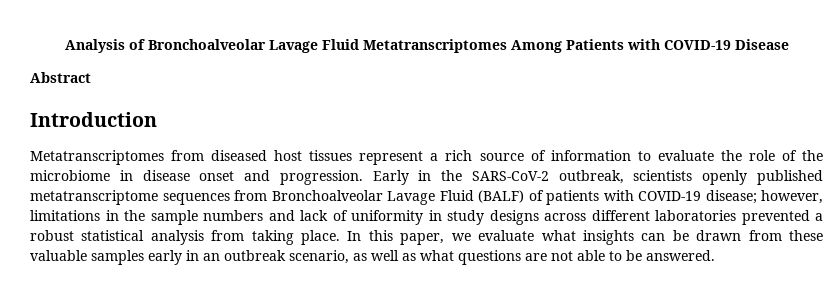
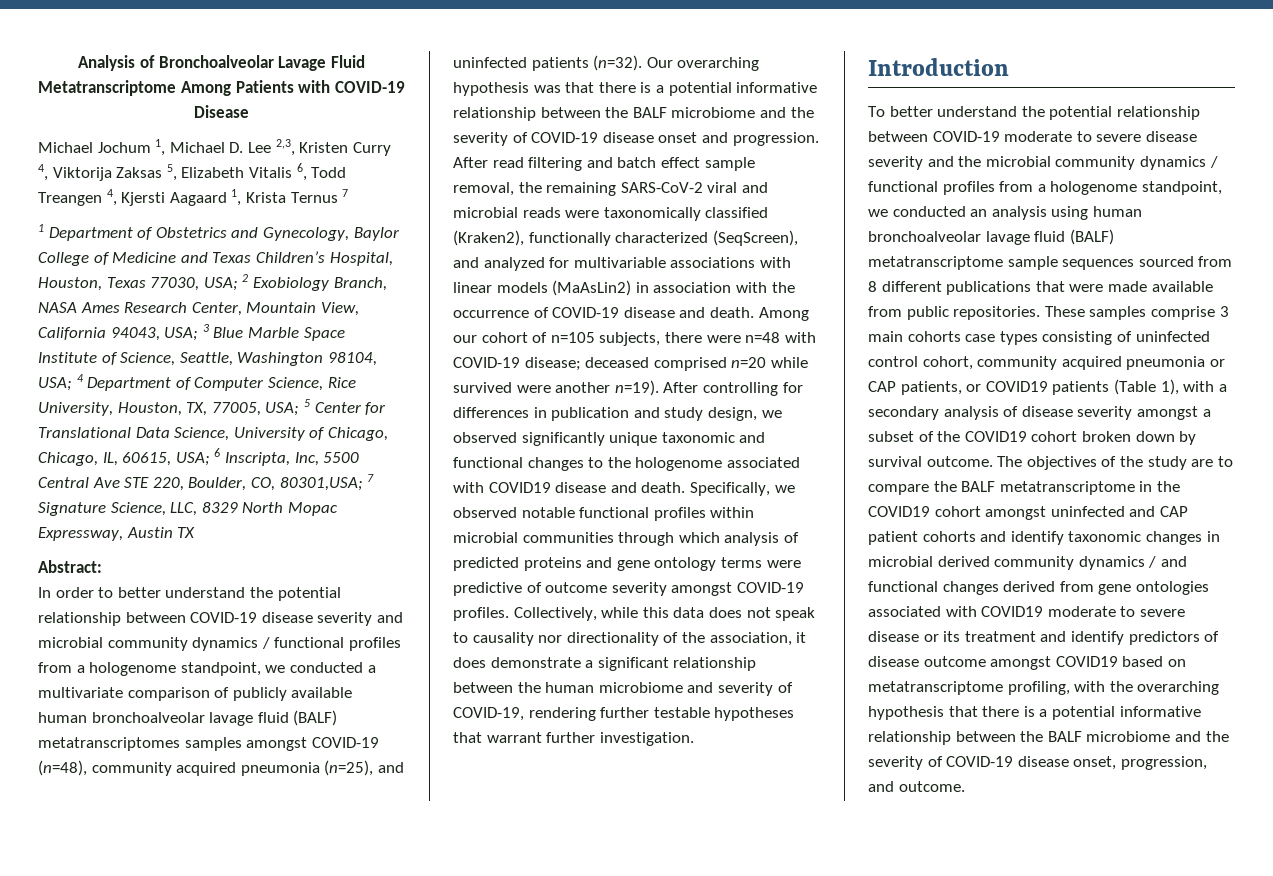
[362,39,507,53] Metatranscriptomes -> [38,80,177,96] Metatranscriptome
[30,72,91,83] [30,112,157,127] [30,150,823,165] [30,170,823,185] [30,190,823,205] [30,210,823,225] [30,230,823,245] [30,250,715,265] Abstract // Introduction // Metatranscriptomes from diseased host tissues represent a rich source of information to evaluate the role of the microbiome in disease onset and progression. Early in the SARS-CoV-2 outbreak, scientists openly published metatranscriptome sequences from Bronchoalveolar Lavage Fluid (BALF) of patients with COVID-19 disease; however, limitations in the sample numbers and lack of uniformity in study designs across different laboratories prevented a robust statistical analysis from taking place. In this paper, we evaluate what insights can be drawn from these valuable samples early in an outbreak scenario, as well as what questions are not able to be answered. -> [38,139,391,156] [38,163,347,181] [38,189,349,206] [38,224,399,241] [38,251,393,266] [38,274,387,291] [38,302,359,316] [38,324,345,341] [38,352,377,366] [38,374,356,391] [38,399,386,416] [38,427,388,441] [38,448,360,466] [38,474,375,491] [38,502,338,516] [38,527,196,541] [38,560,102,573] [38,587,341,601] [38,612,403,626] [38,637,401,651] [38,662,376,676] [38,687,353,701] [38,710,338,726] [38,737,379,751] [38,760,404,776] [453,55,760,71] [453,82,818,96] [453,107,814,121] [453,132,819,146] [453,157,755,171] [453,182,768,196] [453,207,769,221] [453,230,798,246] [453,257,791,271] [453,280,795,296] [453,307,809,321] [453,332,816,346] [453,357,808,371] [453,380,803,396] [453,407,782,421] [453,432,766,446] [453,457,800,471] [453,482,795,496] [453,507,755,521] [453,532,799,546] [453,557,801,571] [453,582,804,596] [453,607,816,621] [453,632,807,646] [453,657,757,671] [453,682,793,696] [453,707,795,721] [453,732,694,746] [868,58,1009,76] [868,106,1200,120] [868,131,1197,142] [868,156,1218,170] [868,181,1222,195] [868,206,1142,220] [868,229,1114,245] [868,256,1233,270] [868,281,1213,295] [868,306,1229,320] [868,331,1210,345] [868,356,1225,370] [868,379,1227,395] [868,406,1211,420] [868,431,1197,445] [868,456,1233,470] [868,481,1180,495] [868,506,1188,520] [868,531,1220,545] [868,556,1187,570] [868,581,1209,595] [868,606,1185,617] [868,631,1220,645] [868,656,1186,670] [868,681,1220,695] [868,706,1201,720] [868,731,1229,745] [868,756,1207,770] [868,781,965,792] Michael Jochum 1, Michael D. Lee 2,3, Kristen Curry 4, Viktorija Zaksas 5, Elizabeth Vitalis 6, Todd Treangen 4, Kjersti Aagaard 1, Krista Ternus 7 // 1 Department of Obstetrics and Gynecology, Baylor College of Medicine and Texas Children’s Hospital, Houston, Texas 77030, USA; 2 Exobiology Branch, NASA Ames Research Center, Mountain View, California 94043, USA; 3 Blue Marble Space Institute of Science, Seattle, Washington 98104, USA; 4 Department of Computer Science, Rice University, Houston, TX, 77005, USA; 5 Center for Translational Data Science, University of Chicago, Chicago, IL, 60615, USA; 6 Inscripta, Inc, 5500 Central Ave STE 220, Boulder, CO, 80301,USA; 7 Signature Science, LLC, 8329 North Mopac Expressway, Austin TX // Abstract: // In order to better understand the potential relationship between COVID-19 disease severity and microbial community dynamics / functional profiles from a hologenome standpoint, we conducted a multivariate comparison of publicly available human bronchoalveolar lavage fluid (BALF) metatranscriptomes samples amongst COVID-19 (n=48), community acquired pneumonia (n=25), and uninfected patients (n=32). Our overarching hypothesis was that there is a potential informative relationship between the BALF microbiome and the severity of COVID-19 disease onset and progression. After read filtering and batch effect sample removal, the remaining SARS-CoV-2 viral and microbial reads were taxonomically classified (Kraken2), functionally characterized (SeqScreen), and analyzed for multivariable associations with linear models (MaAsLin2) in association with the occurrence of COVID-19 disease and death. Among our cohort of n=105 subjects, there were n=48 with COVID-19 disease; deceased comprised n=20 while survived were another n=19). After controlling for differences in publication and study design, we observed significantly unique taxonomic and functional changes to the hologenome associated with COVID19 disease and death. Specifically, we observed notable functional profiles within microbial communities through which analysis of predicted proteins and gene ontology terms were predictive of outcome severity amongst COVID-19 profiles. Collectively, while this data does not speak to causality nor directionality of the association, it does demonstrate a significant relationship between the human microbiome and severity of COVID-19, rendering further testable hypotheses that warrant further investigation. // Introduction // To better understand the potential relationship between COVID-19 moderate to severe disease severity and the microbial community dynamics / functional profiles from a hologenome standpoint, we conducted an analysis using human bronchoalveolar lavage fluid (BALF) metatranscriptome sample sequences sourced from 8 different publications that were made available from public repositories. These samples comprise 3 main cohorts case types consisting of uninfected control cohort, community acquired pneumonia or CAP patients, or COVID19 patients (Table 1), with a secondary analysis of disease severity amongst a subset of the COVID19 cohort broken down by survival outcome. The objectives of the study are to compare the BALF metatranscriptome in the COVID19 cohort amongst uninfected and CAP patient cohorts and identify taxonomic changes in microbial derived community dynamics / and functional changes derived from gene ontologies associated with COVID19 moderate to severe disease or its treatment and identify predictors of disease outcome amongst COVID19 based on metatranscriptome profiling, with the overarching hypothesis that there is a potential informative relationship between the BALF microbiome and the severity of COVID-19 disease onset, progression, and outcome.

